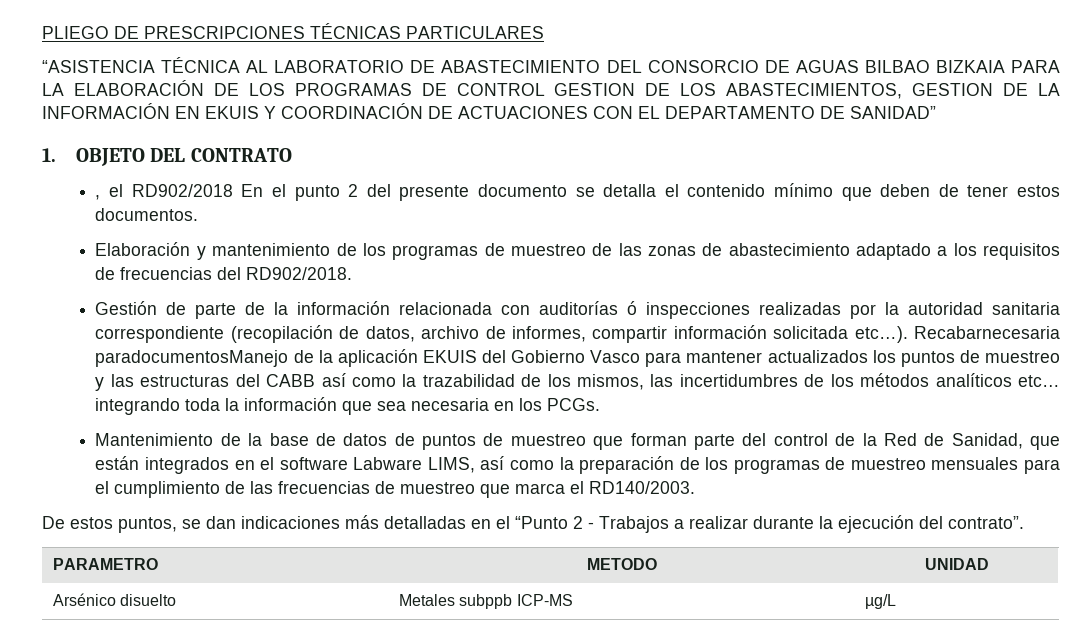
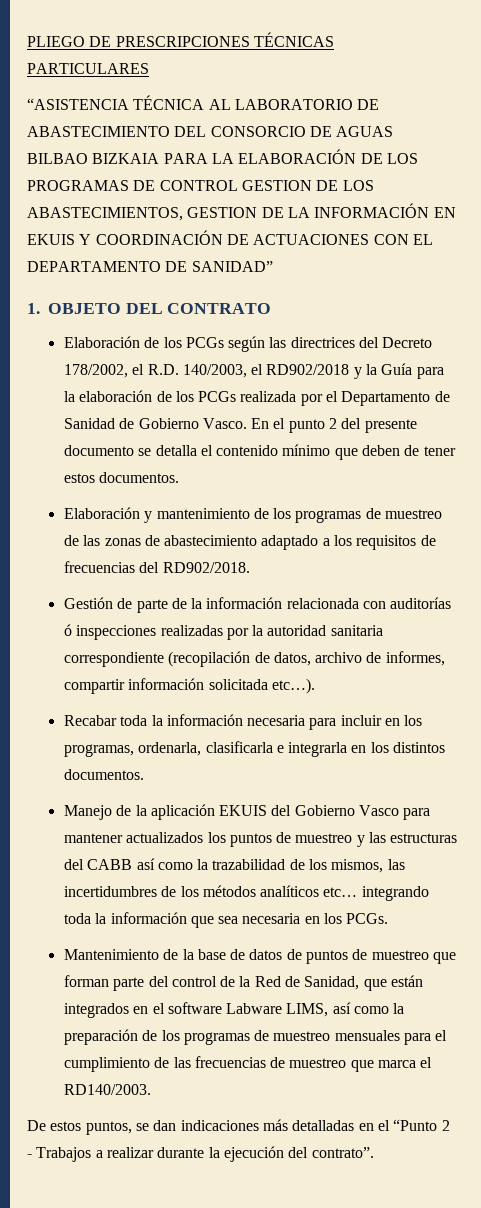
[95,184,233,200] , el RD902/2018 -> [63,336,433,352] [63,363,444,379] [63,390,450,406] [63,418,247,429] Elaboración de los PCGs según las directrices del Decreto 178/2002, el R.D. 140/2003, el RD902/2018 y la Guía para la elaboración de los PCGs realizada por el Departamento de Sanidad de Gobierno Vasco.
[914,326,1060,339] [95,350,289,367] Recabarnecesaria paradocumentosManejo -> [63,714,423,730] [63,741,446,757] [63,769,144,780] [63,805,112,820] // Recabar toda la información necesaria para incluir en los programas, ordenarla, clasificarla e integrarla en los distintos documentos. // Manejo
[53,558,159,570] [586,558,657,570] [924,558,989,570] [53,593,177,606] [399,594,573,609] [865,594,897,609] // PARAMETRO | METODO | UNIDAD // Arsénico disuelto | Metales subppb ICP-MS | µg/L -> (374, 1152) none

